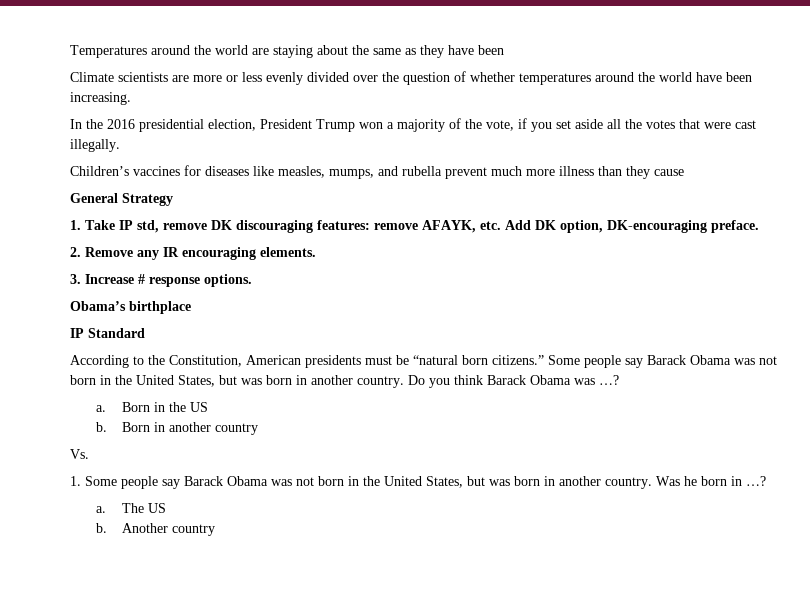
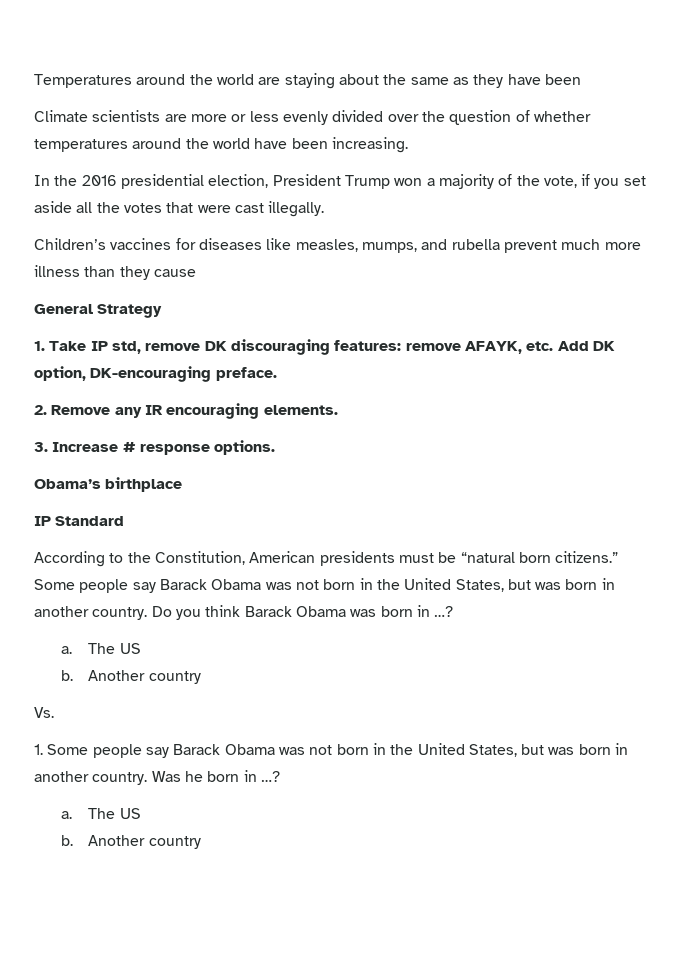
[599,375,619,385] [95,402,208,412] [95,422,211,432] …? // a. Born in the US // b. Born in another -> [380,605,454,617] [61,643,141,654] [61,670,146,681] born in …? // a. The US // b. Another

